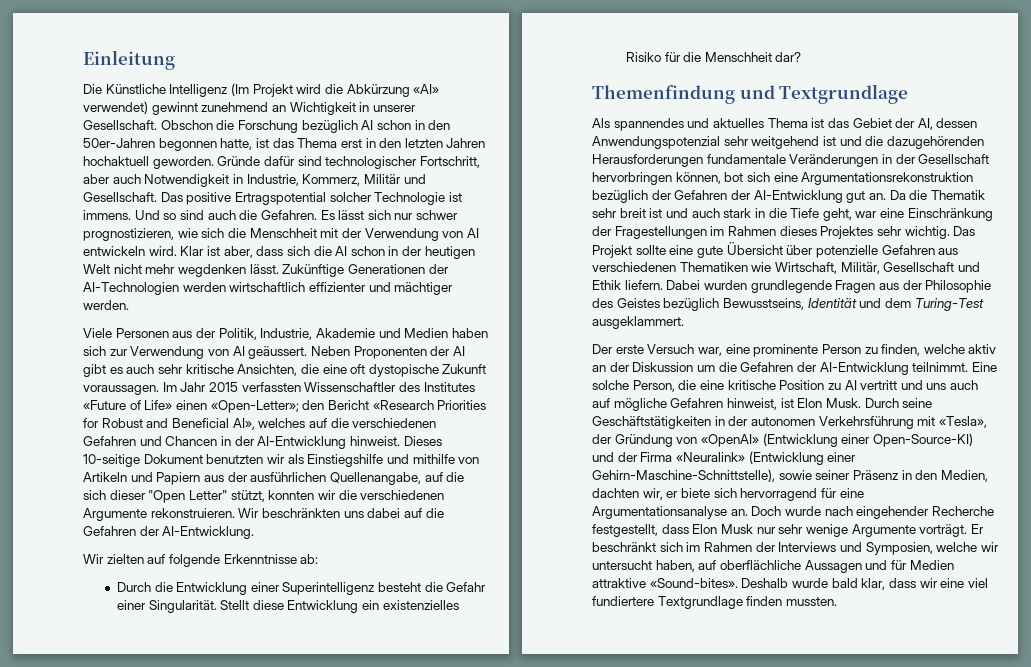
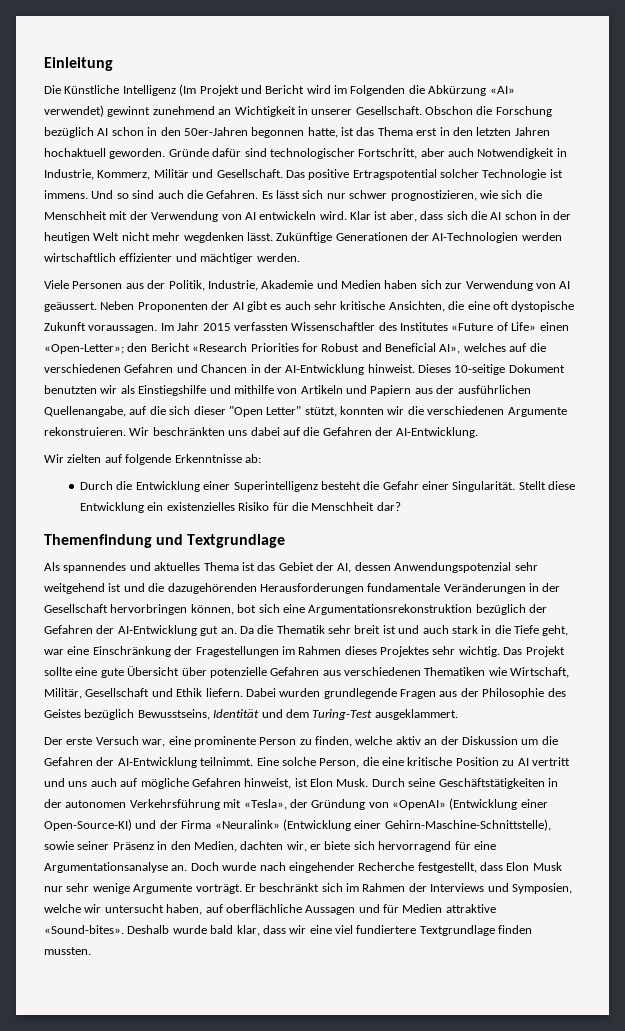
[296,84,322,94] wird -> [240,85,406,96] und Bericht wird im Folgenden

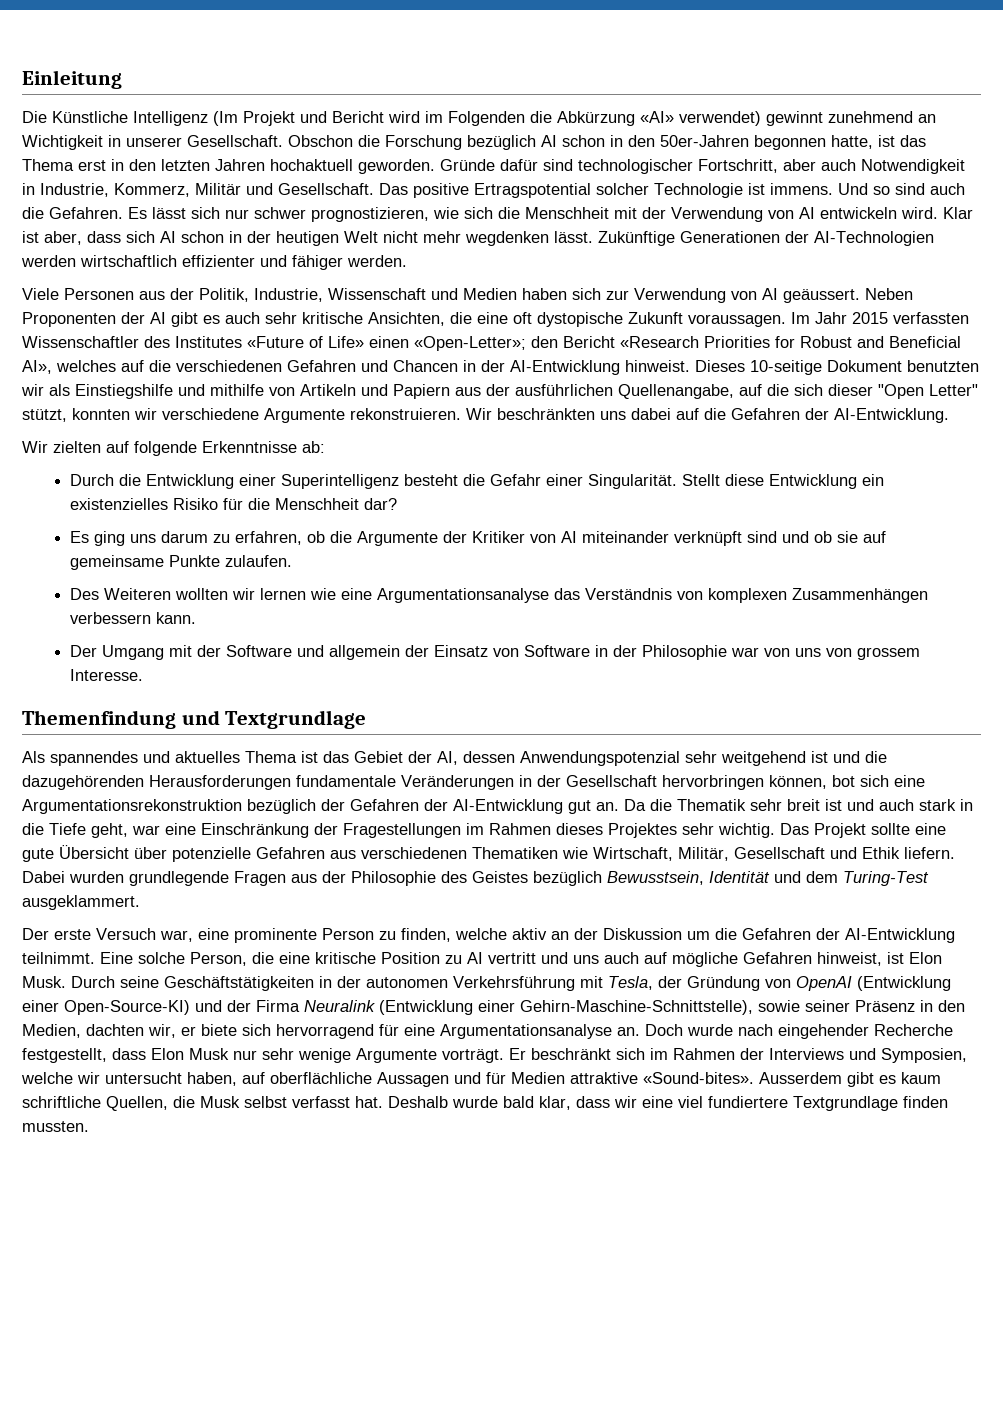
[470,211,487,220] die -> (155, 237) none
[200,253,254,264] mächtiger -> [292,255,343,270] fähiger
[261,280,314,289] Akademie -> [328,288,426,300] Wissenschaft
[407,406,505,415] die verschiedenen -> [162,408,259,420] verschiedene
(401, 506) none -> [69,531,886,546] [69,555,292,570] [69,588,928,603] [69,612,196,624] [69,645,920,660] [69,669,143,681] // Es ging uns darum zu erfahren, ob die Argumente der Kritiker von AI miteinander verknüpft sind und ob sie auf gemeinsame Punkte zulaufen. // Des Weiteren wollten wir lernen wie eine Argumentationsanalyse das Verständnis von komplexen Zusammenhängen verbessern kann. // Der Umgang mit der Software und allgemein der Einsatz von Software in der Philosophie war von uns von grossem Interesse.
[137,709,210,720] Bewusstseins, -> [607,871,704,885] Bewusstsein,
[243,799,287,810] «Tesla», -> [608,976,653,990] Tesla,
[392,800,446,810] «OpenAI» -> [796,976,852,991] OpenAI
[214,820,280,829] «Neuralink» -> [304,1000,375,1012] Neuralink
(124, 929) none -> [759,1072,941,1087] [22,1096,383,1111] Ausserdem gibt es kaum schriftliche Quellen, die Musk selbst verfasst hat.

